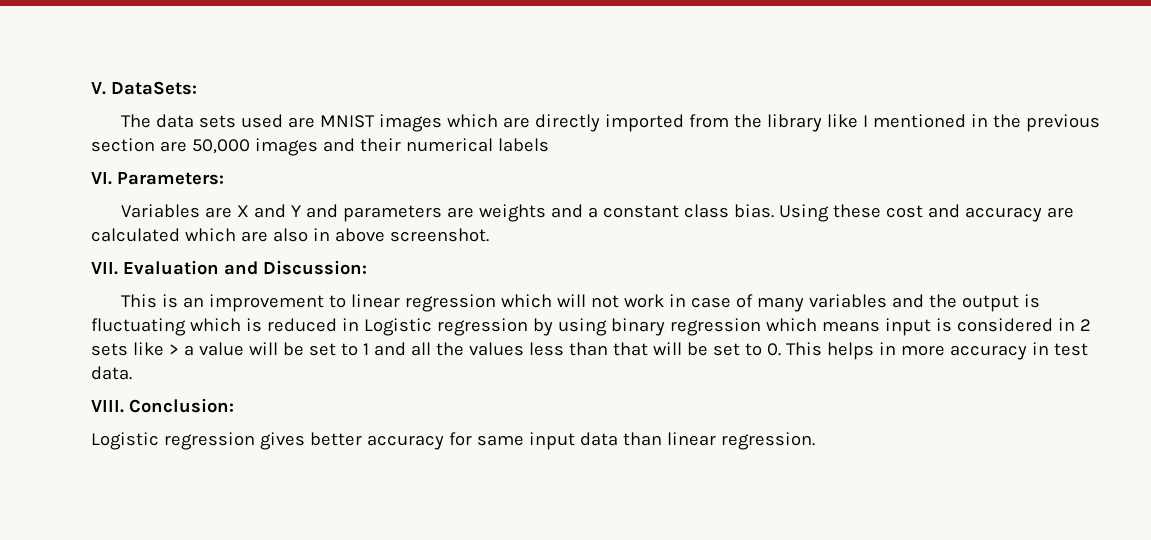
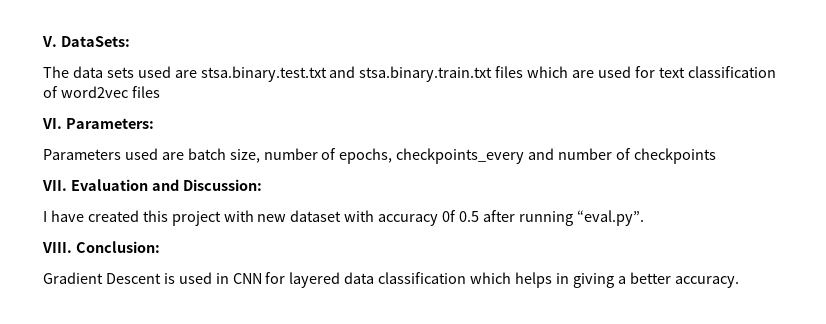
[320,114,1101,132] [91,138,549,156] [91,172,224,185] [121,204,1075,222] [91,228,489,242] [91,260,367,275] [121,294,1041,312] [91,318,1091,336] [91,342,1088,360] [91,366,132,380] [91,398,234,413] [91,432,815,450] MNIST images which are directly imported from the library like I mentioned in the previous section are 50,000 images and their numerical labels // VI. Parameters: // Variables are X and Y and parameters are weights and a constant class bias. Using these cost and accuracy are calculated which are also in above screenshot. // VII. Evaluation and Discussion: // This is an improvement to linear regression which will not work in case of many variables and the output is fluctuating which is reduced in Logistic regression by using binary regression which means input is considered in 2 sets like > a value will be set to 1 and all the values less than that will be set to 0. This helps in more accuracy in test data. // VIII. Conclusion: // Logistic regression gives better accuracy for same input data than linear regression. -> [200,66,776,82] [43,86,160,98] [42,118,154,129] [43,148,716,164] [42,179,262,191] [43,210,644,226] [42,241,160,253] [43,272,739,288] stsa.binary.test.txt and stsa.binary.train.txt files which are used for text classification of word2vec files // VI. Parameters: // Parameters used are batch size, number of epochs, checkpoints_every and number of checkpoints // VII. Evaluation and Discussion: // I have created this project with new dataset with accuracy 0f 0.5 after running “eval.py”. // VIII. Conclusion: // Gradient Descent is used in CNN for layered data classification which helps in giving a better accuracy.

